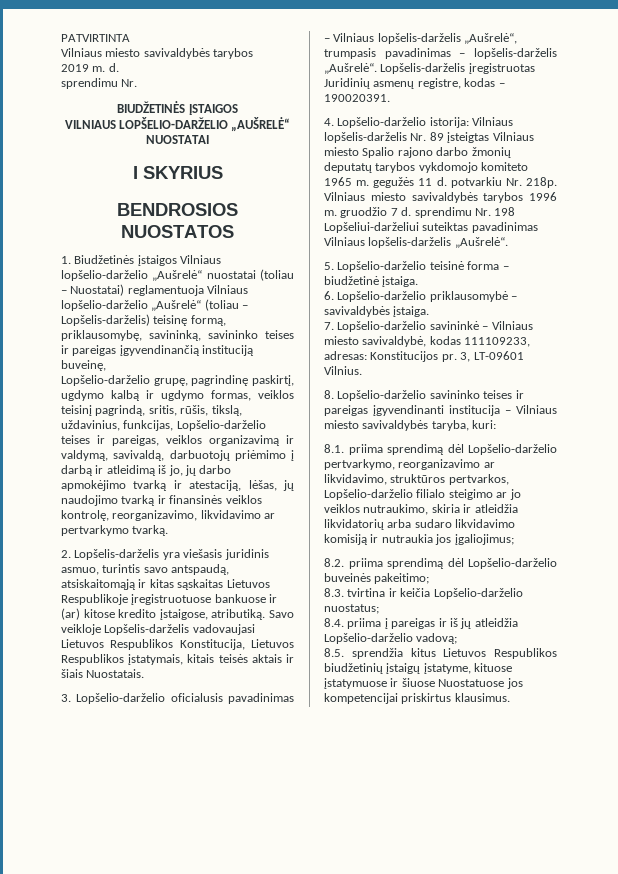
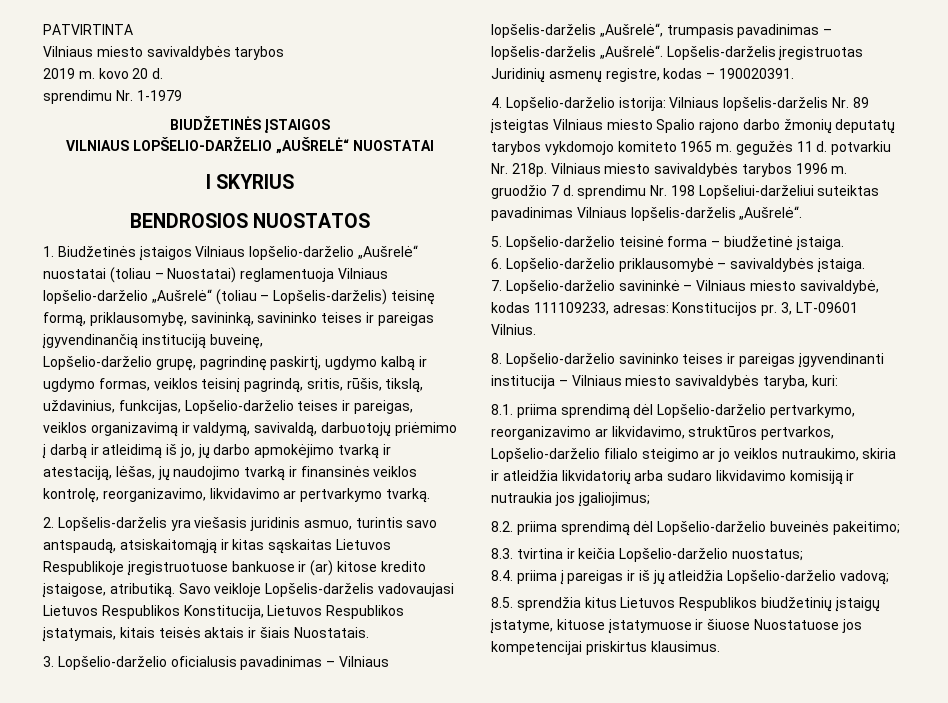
(106, 69) none -> [98,68,149,79] kovo 20
(138, 83) none -> [136,90,182,101] 1-1979

